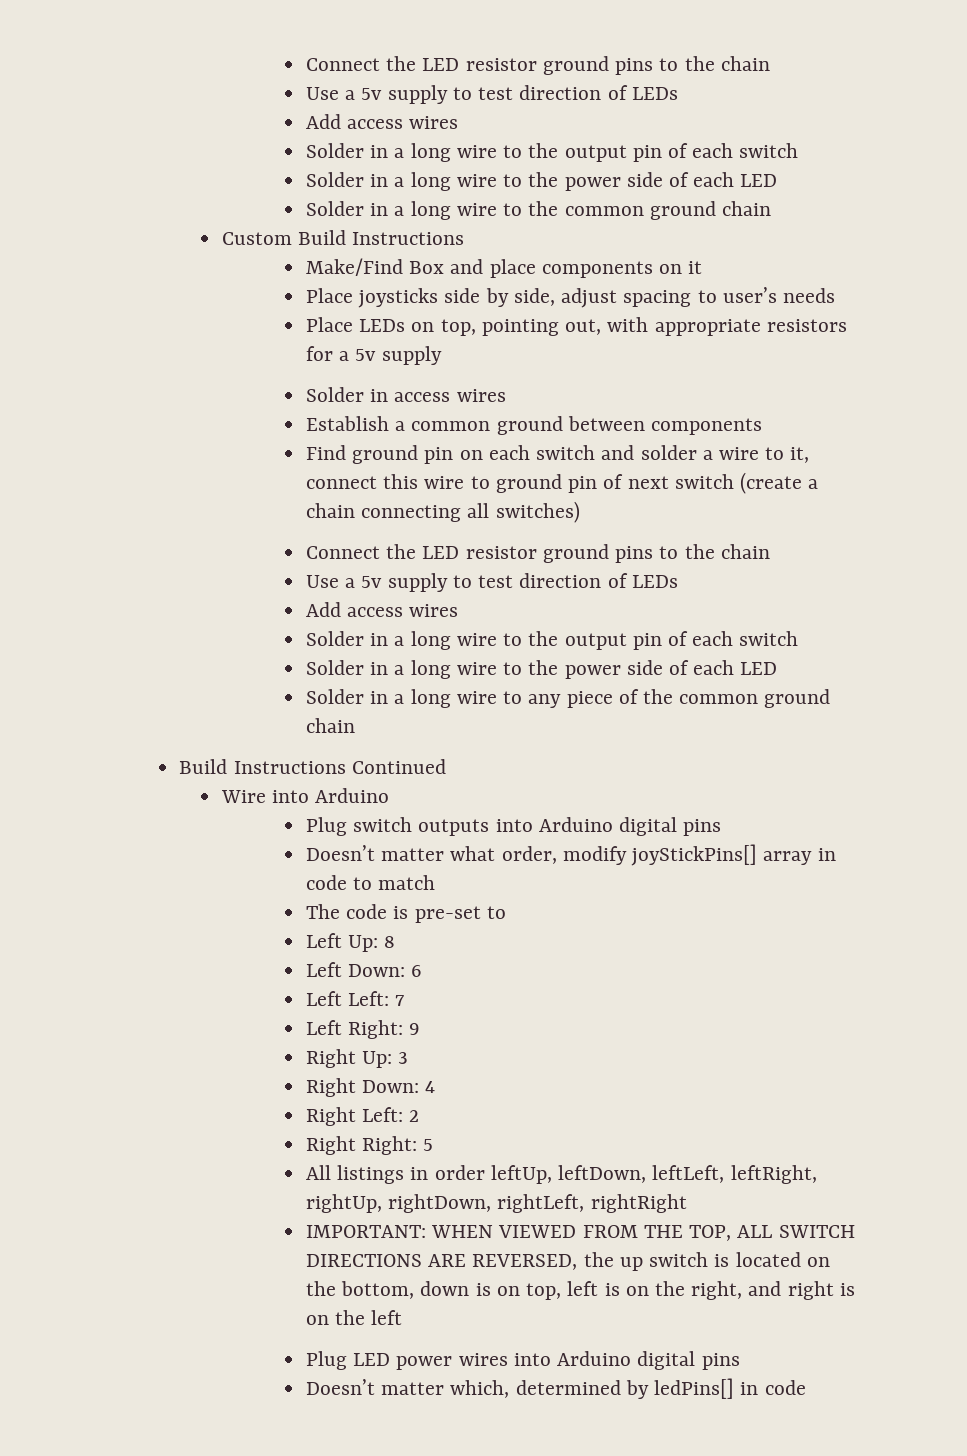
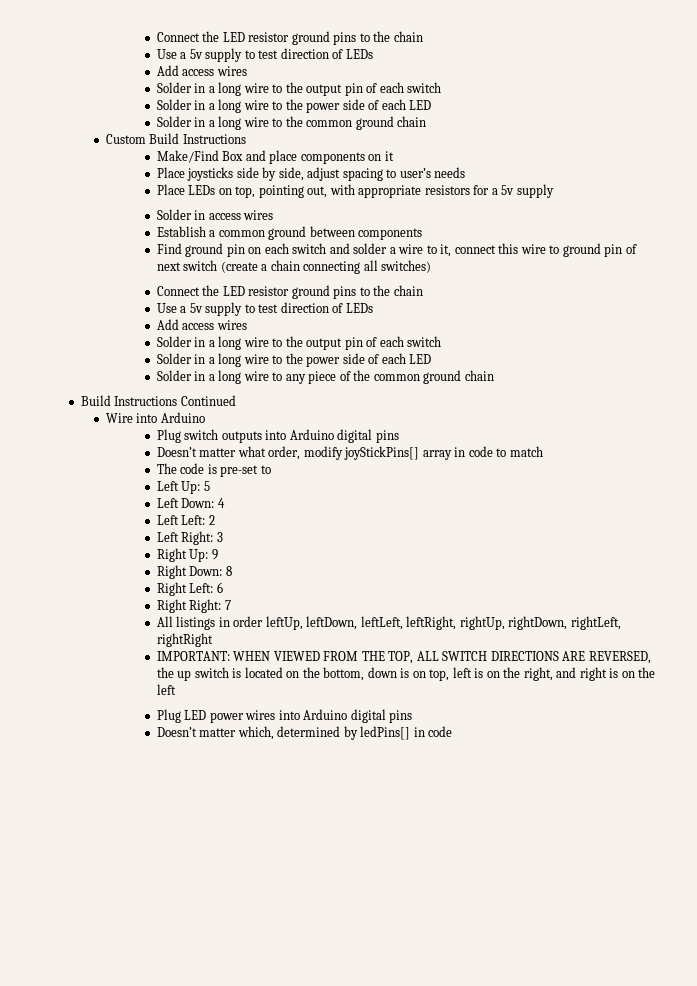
[384,936,396,948] 8 -> [203,481,210,491] 5
[411,965,423,977] 6 -> [217,498,225,508] 4
[395,995,405,1006] 7 -> [208,515,215,525] 2
[409,1023,421,1035] [306,1049,409,1068] 9 // Right Up: 3 -> [216,532,223,542] [156,548,218,562] 3 // Right Up: 9
[425,1081,436,1093] 4 -> [225,566,232,576] 8
[409,1110,420,1122] 2 -> [216,582,223,593] 6
[423,1139,434,1151] 5 -> [224,600,231,610] 7

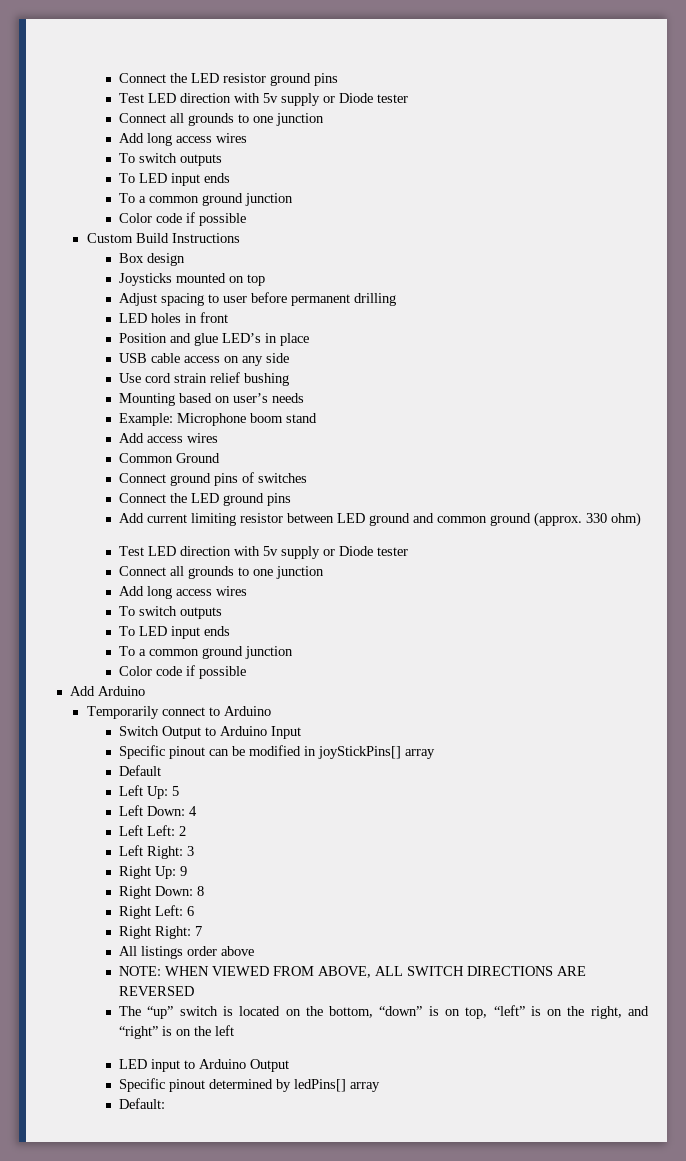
[156,31,423,45] [156,48,373,62] [156,65,247,76] [156,82,442,96] [156,99,432,113] [156,116,427,130] [105,133,246,144] [156,150,394,164] [156,167,466,181] [156,184,554,198] [156,209,274,220] [156,226,423,240] [156,243,637,257] [156,260,432,274] [156,285,423,299] [156,302,373,316] [156,319,247,330] [156,336,442,350] [156,353,432,367] [156,370,494,384] [80,395,236,406] [105,412,205,423] [156,429,399,443] [156,446,543,460] [156,463,271,477] Connect the LED resistor ground pins to the chain // Use a 5v supply to test direction of LEDs // Add access wires // Solder in a long wire to the output pin of each switch // Solder in a long wire to the power side of each LED // Solder in a long wire to the common ground chain // Custom Build Instructions // Make/Find Box and place components on it // Place joysticks side by side, adjust spacing to user’s needs // Place LEDs on top, pointing out, with appropriate resistors for a 5v supply // Solder in access wires // Establish a common ground between components // Find ground pin on each switch and solder a wire to it, connect this wire to ground pin of next switch (create a chain connecting all switches) // Connect the LED resistor ground pins to the chain // Use a 5v supply to test direction of LEDs // Add access wires // Solder in a long wire to the output pin of each switch // Solder in a long wire to the power side of each LED // Solder in a long wire to any piece of the common ground chain // Build Instructions Continued // Wire into Arduino // Plug switch outputs into Arduino digital pins // Doesn’t matter what order, modify joyStickPins[] array in code to match // The code is pre-set to -> [119,73,339,86] [119,93,409,106] [119,113,325,126] [119,133,248,146] [119,153,223,166] [119,173,231,186] [119,193,294,206] [119,212,247,226] [86,233,240,243] [119,253,186,266] [119,273,266,286] [119,292,397,306] [119,312,229,323] [119,333,310,346] [119,353,290,366] [119,372,290,386] [119,393,305,406] [119,413,318,426] [119,433,219,443] [119,453,221,463] [119,472,308,486] [119,493,292,506] [119,512,642,527] [119,546,409,559] [119,566,325,579] [119,586,248,599] [119,606,223,619] [119,626,231,639] [119,646,294,659] [119,665,247,679] [70,686,146,696] [86,706,271,719] [119,726,302,739] [119,745,436,759] [119,765,162,776] Connect the LED resistor ground pins // Test LED direction with 5v supply or Diode tester // Connect all grounds to one junction // Add long access wires // To switch outputs // To LED input ends // To a common ground junction // Color code if possible // Custom Build Instructions // Box design // Joysticks mounted on top // Adjust spacing to user before permanent drilling // LED holes in front // Position and glue LED’s in place // USB cable access on any side // Use cord strain relief bushing // Mounting based on user’s needs // Example: Microphone boom stand // Add access wires // Common Ground // Connect ground pins of switches // Connect the LED ground pins // Add current limiting resistor between LED ground and common ground (approx. 330 ohm) // Test LED direction with 5v supply or Diode tester // Connect all grounds to one junction // Add long access wires // To switch outputs // To LED input ends // To a common ground junction // Color code if possible // Add Arduino // Temporarily connect to Arduino // Switch Output to Arduino Input // Specific pinout can be modified in joyStickPins[] array // Default
[218,616,621,630] [156,633,213,647] [156,651,230,661] in order leftUp, leftDown, leftLeft, leftRight, rightUp, rightDown, rightLeft, rightRight // IMPORTANT: -> [187,946,255,956] [119,966,162,976] order above // NOTE:
[361,651,414,664] THE TOP, -> [318,966,372,978] ABOVE,
[588,651,651,664] [156,667,192,681] REVERSED, the up -> [119,986,195,996] [119,1006,174,1019] REVERSED // The “up”
[367,667,397,678] down -> [379,1006,423,1016] “down”
[452,667,472,678] left -> [493,1005,525,1016] “left”
[579,667,607,681] right -> [119,1026,159,1039] “right”
[156,709,413,723] [156,726,274,740] Plug LED power wires into Arduino digital pins // Doesn’t matter which, -> [119,1059,290,1072] [119,1078,206,1092] LED input to Arduino Output // Specific pinout
[413,726,453,737] in code -> [350,1082,381,1092] [119,1098,166,1109] array // Default:

